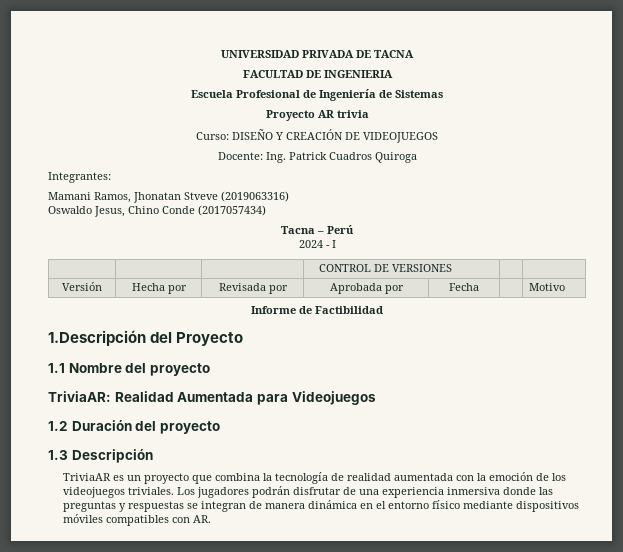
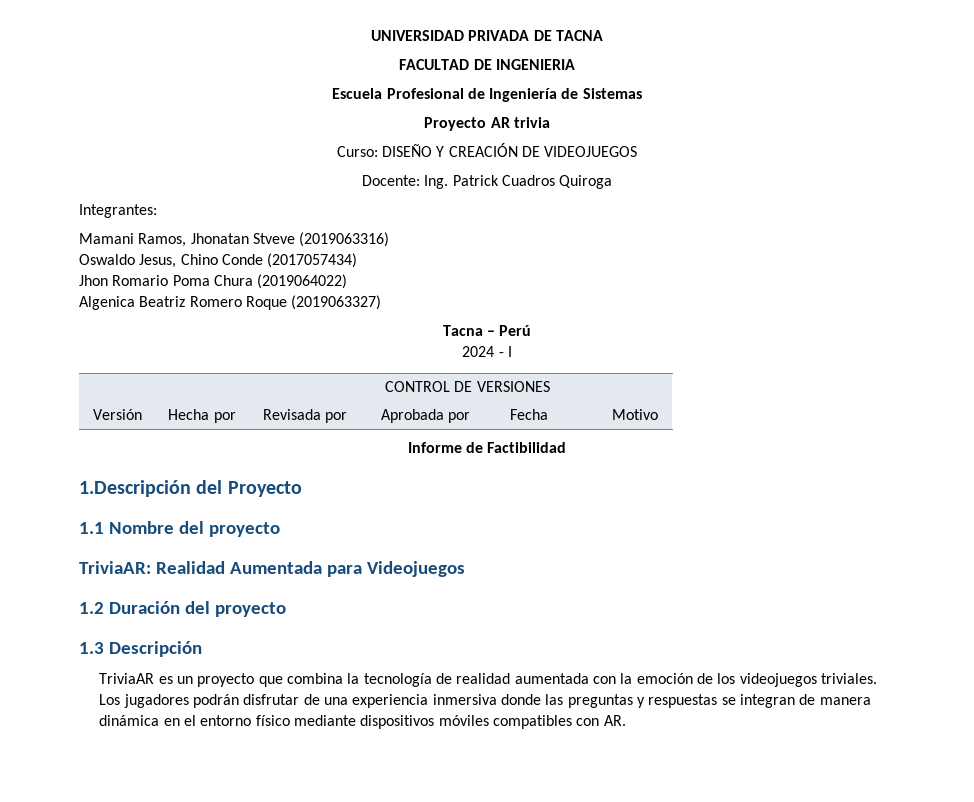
(266, 210) none -> [79,274,348,289] [79,295,382,310] // Jhon Romario Poma Chura (2019064022) // Algenica Beatriz Romero Roque (2019063327)

